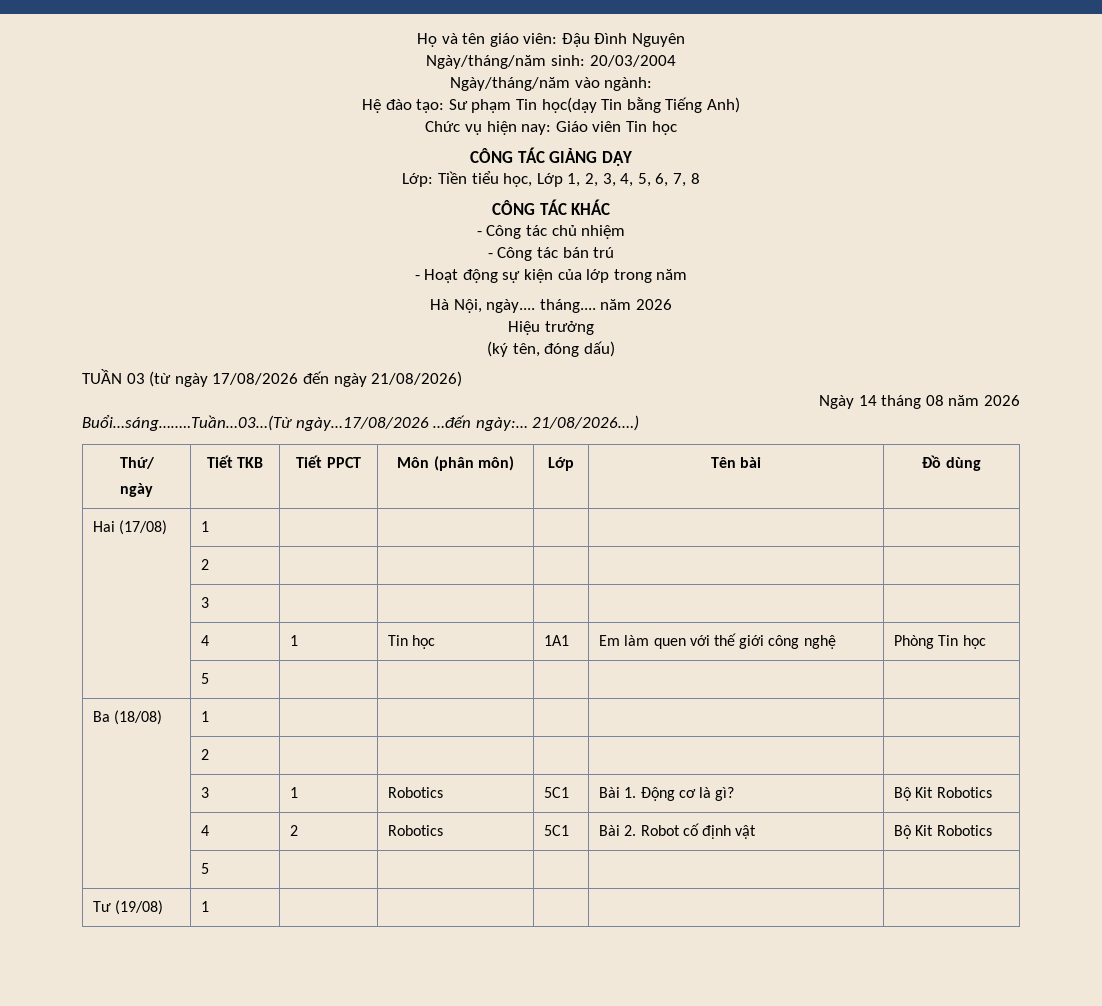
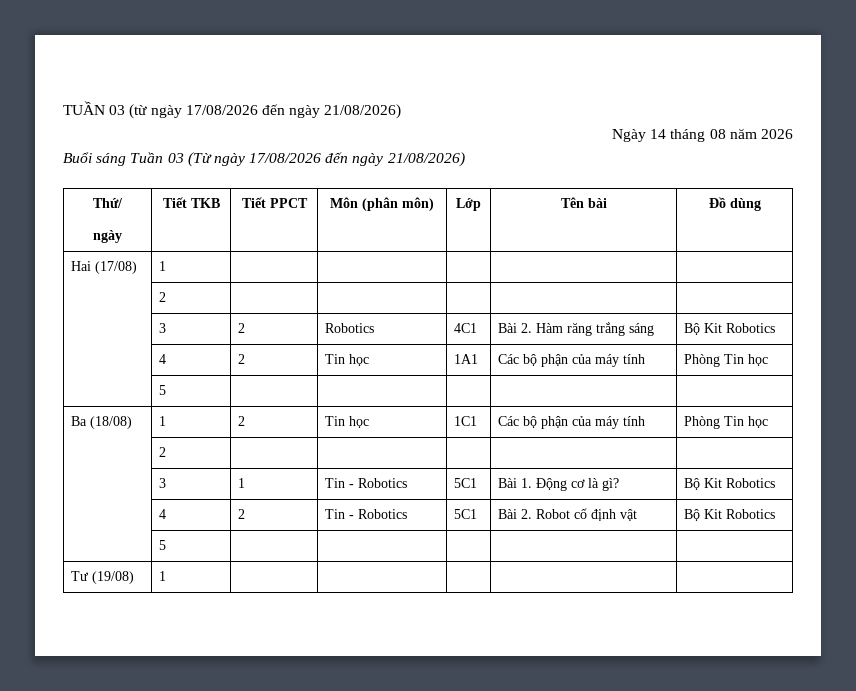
[416,33,686,47] [426,55,676,69] [449,77,653,91] [362,97,740,113] [425,121,677,135] [470,147,632,166] [402,171,700,187] [491,199,611,215] [476,225,626,239] [487,247,615,261] [414,269,688,283] [430,299,672,313] [508,321,594,335] [487,341,615,357] Họ và tên giáo viên: Đậu Đình Nguyên // Ngày/tháng/năm sinh: 20/03/2004 // Ngày/tháng/năm vào ngành: // Hệ đào tạo: Sư phạm Tin học(dạy Tin bằng Tiếng Anh) // Chức vụ hiện nay: Giáo viên Tin học // CÔNG TÁC GIẢNG DẠY // Lớp: Tiền tiểu học, Lớp 1, 2, 3, 4, 5, 6, 7, 8 // CÔNG TÁC KHÁC // - Công tác chủ nhiệm // - Công tác bán trú // - Hoạt động sự kiện của lớp trong năm // Hà Nội, ngày.... tháng.... năm 2026 // Hiệu trưởng // (ký tên, đóng dấu) // -> (63, 108) none
[82,415,640,431] Buổi…sáng……..Tuần…03…(Từ ngày…17/08/2026 …đến ngày:… 21/08/2026….) -> [63,152,465,167] Buổi sáng Tuần 03 (Từ ngày 17/08/2026 đến ngày 21/08/2026)
[201,635,210,646] [290,635,299,646] | | | | // | 4 | 1 -> [238,323,246,333] [325,323,375,333] [454,323,478,333] [498,322,655,336] [684,323,776,335] [159,354,167,364] [238,354,246,364] 2 | Robotics | 4C1 | Bài 2. Hàm răng trắng sáng | Bộ Kit Robotics // | 4 | 2
[599,633,836,649] Em làm quen với thế giới công nghệ -> [498,354,646,367] Các bộ phận của máy tính
[201,749,210,760] [201,787,210,798] [290,787,299,798] | | | | // | 2 | | | | | // | 3 | 1 | -> [238,416,246,426] [325,416,370,428] [454,416,478,426] [498,416,646,429] [684,416,769,429] [159,447,167,457] [159,478,167,488] [238,478,246,488] [325,478,355,488] 2 | Tin học | 1C1 | Các bộ phận của máy tính | Phòng Tin học // | 2 | | | | | // | 3 | 1 | Tin -
(299, 830) none -> [325,509,355,519] Tin -

